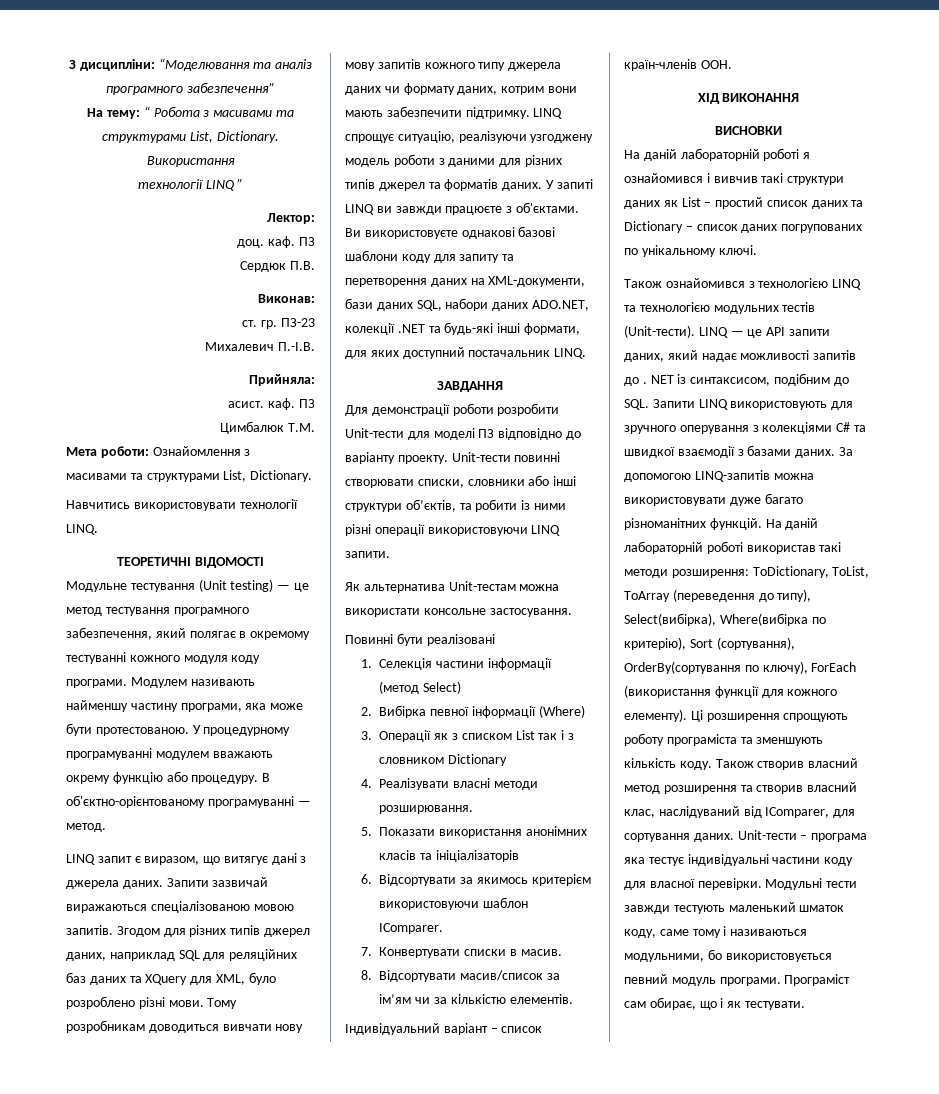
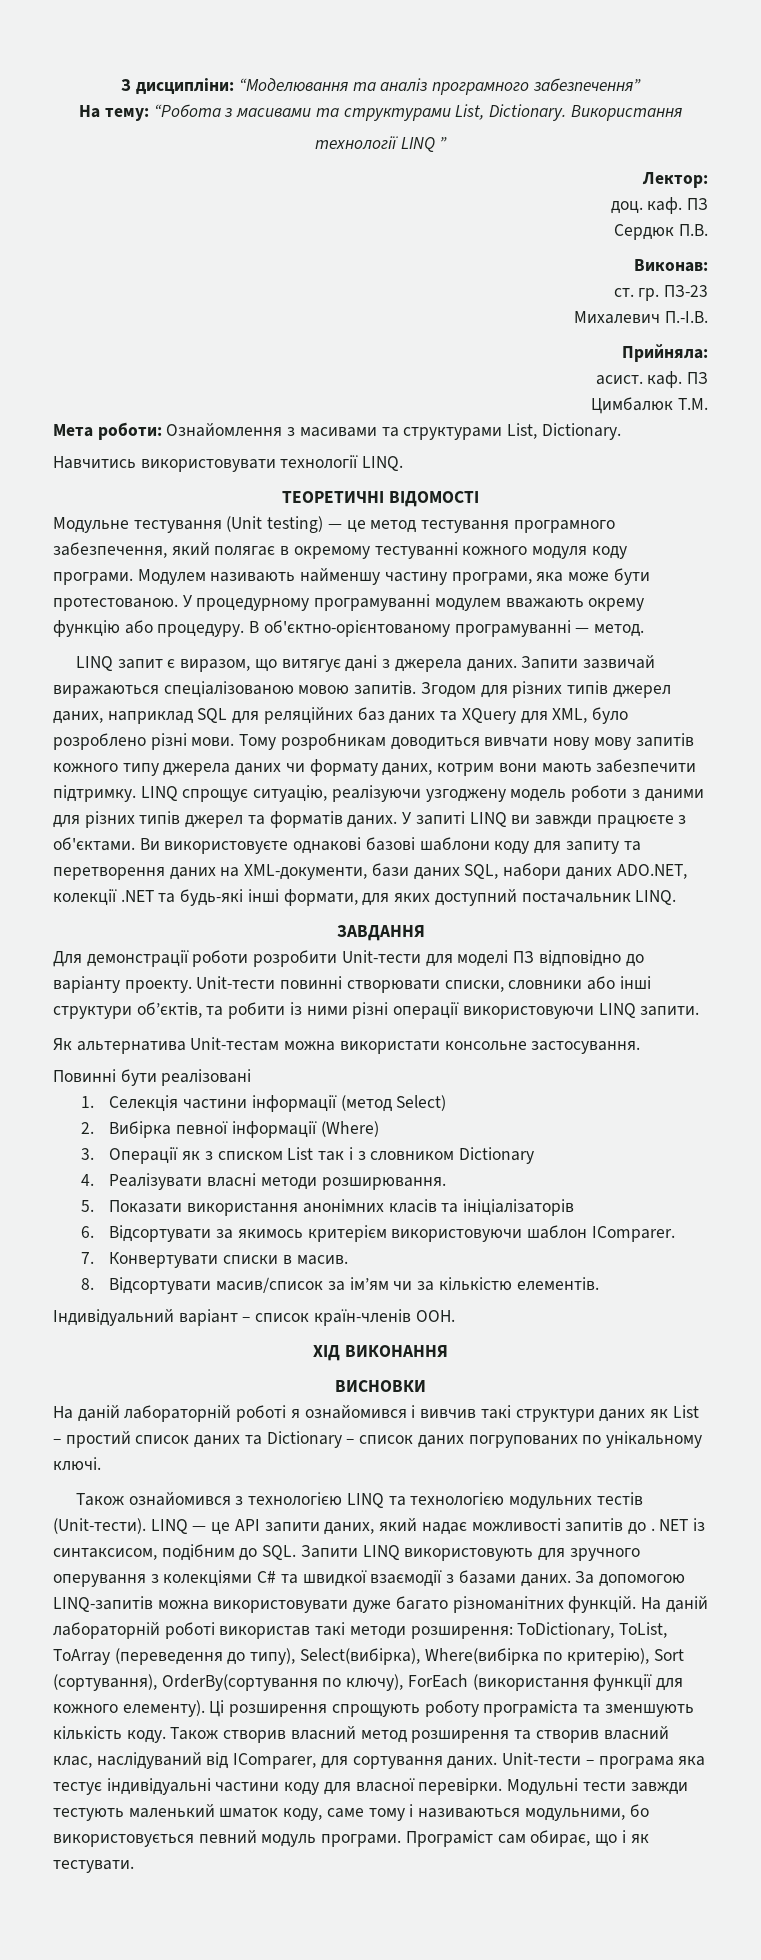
[143,106,200,117] “ Робота -> [153,104,221,117] “Робота

